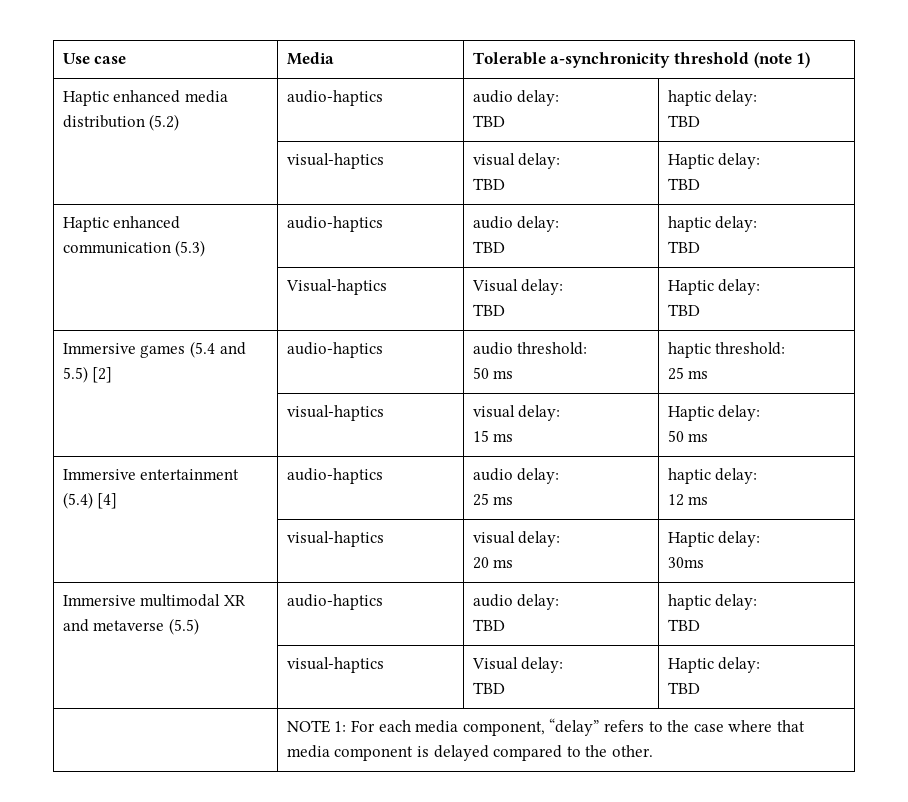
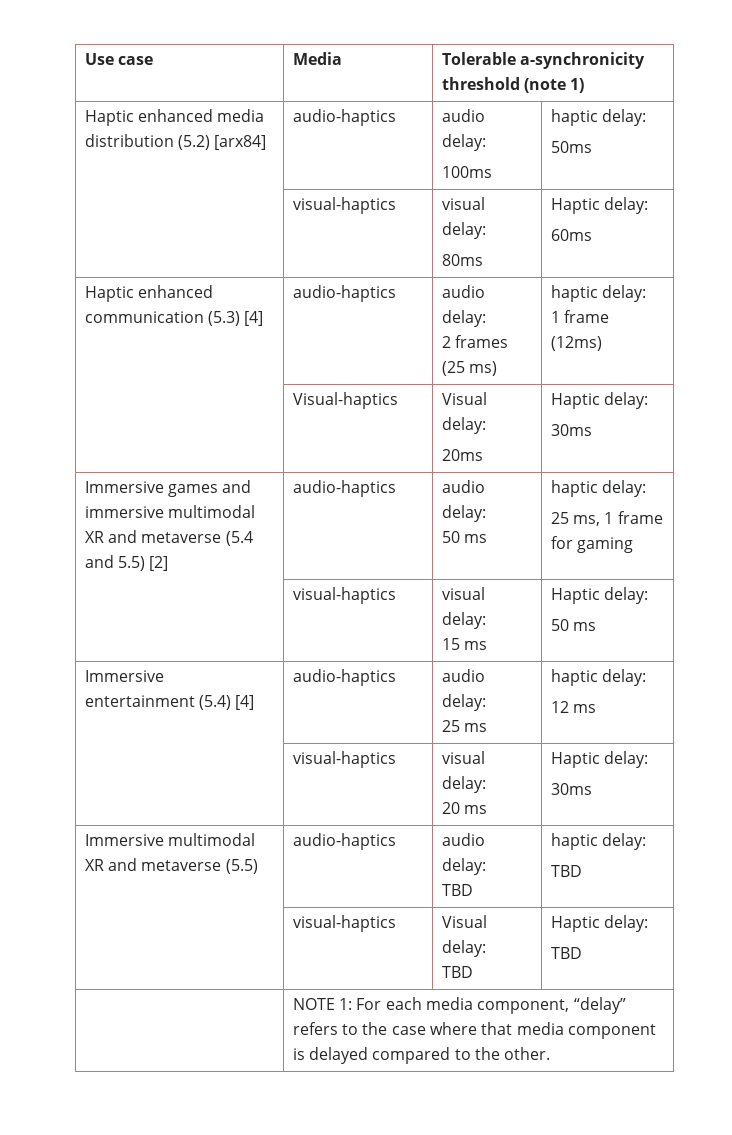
[286,90,383,106] [472,90,560,106] [472,115,505,127] [667,90,758,106] [667,115,700,127] [286,153,384,169] [472,153,561,169] [472,178,505,190] [667,153,761,169] [667,178,700,190] | audio-haptics | audio delay: // TBD | haptic delay: // TBD // | visual-haptics | visual delay: // TBD | Haptic delay: // TBD -> [214,135,267,150] [292,109,396,126] [441,109,485,122] [441,134,486,151] [441,166,492,178] [550,109,647,126] [550,141,592,153] [292,197,396,214] [441,197,485,210] [441,222,486,239] [441,254,483,266] [550,197,649,214] [550,229,592,241] [arx84] | audio-haptics | audio delay: // 100ms | haptic delay: // 50ms // | visual-haptics | visual delay: // 80ms | Haptic delay: // 60ms
[286,216,383,232] [472,216,560,232] [472,241,505,253] [667,216,758,232] [667,241,700,253] | audio-haptics | audio delay: // TBD | haptic delay: // TBD -> [244,311,264,326] [292,285,396,302] [441,285,485,298] [441,310,486,327] [441,335,509,348] [441,361,498,376] [550,285,647,302] [550,310,610,323] [550,336,602,351] [4] | audio-haptics | audio delay: // 2 frames (25 ms) | haptic delay: // 1 frame (12ms)
[472,304,505,316] [667,279,761,295] [667,304,700,316] TBD | Haptic delay: // TBD -> [441,449,483,461] [550,392,649,409] [550,424,592,436] 20ms | Haptic delay: // 30ms
(186, 351) none -> [222,480,252,493] [84,505,256,518] [84,530,222,543] and immersive multimodal XR and metaverse
[517,342,588,355] threshold: -> [441,505,486,522] delay:
[715,342,786,355] [667,367,709,380] threshold: // 25 ms -> [602,480,647,497] [550,511,663,526] [550,536,634,553] delay: // 25 ms, 1 frame for gaming

